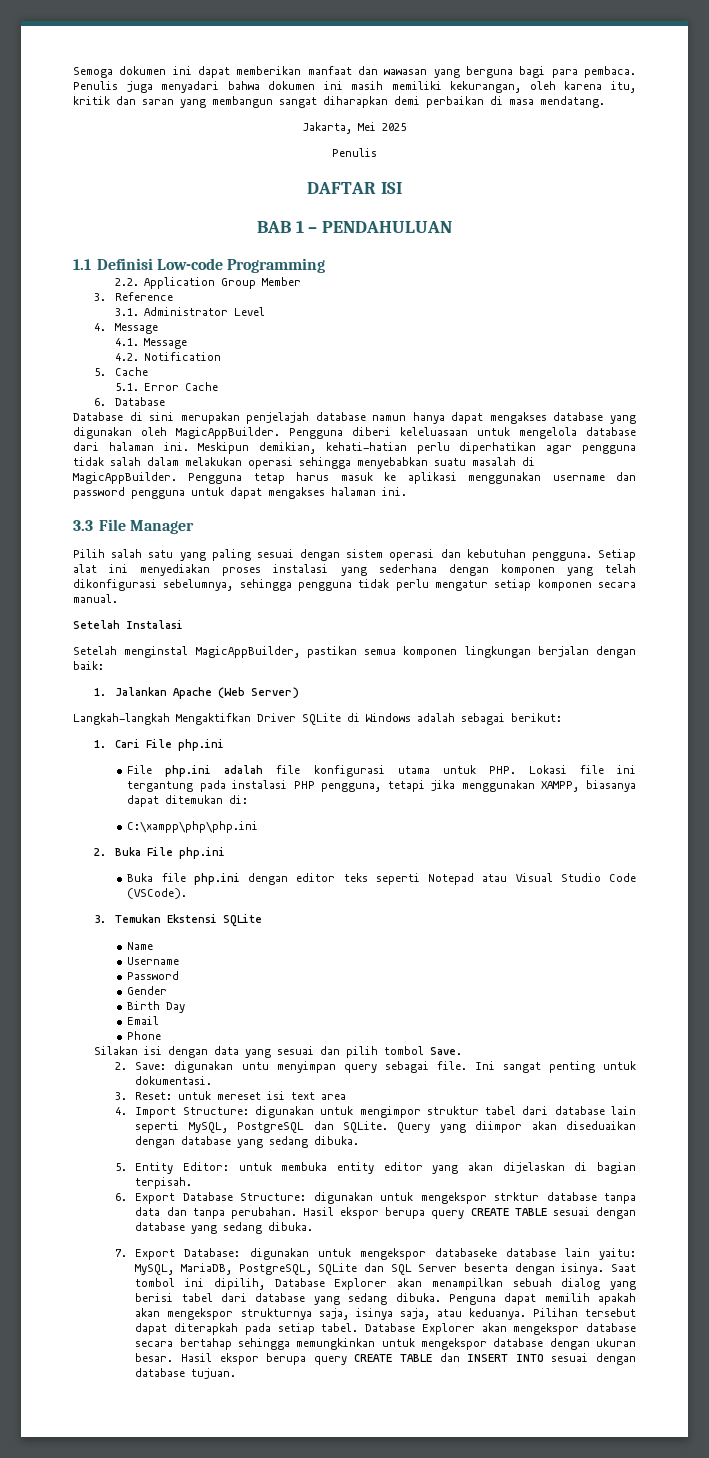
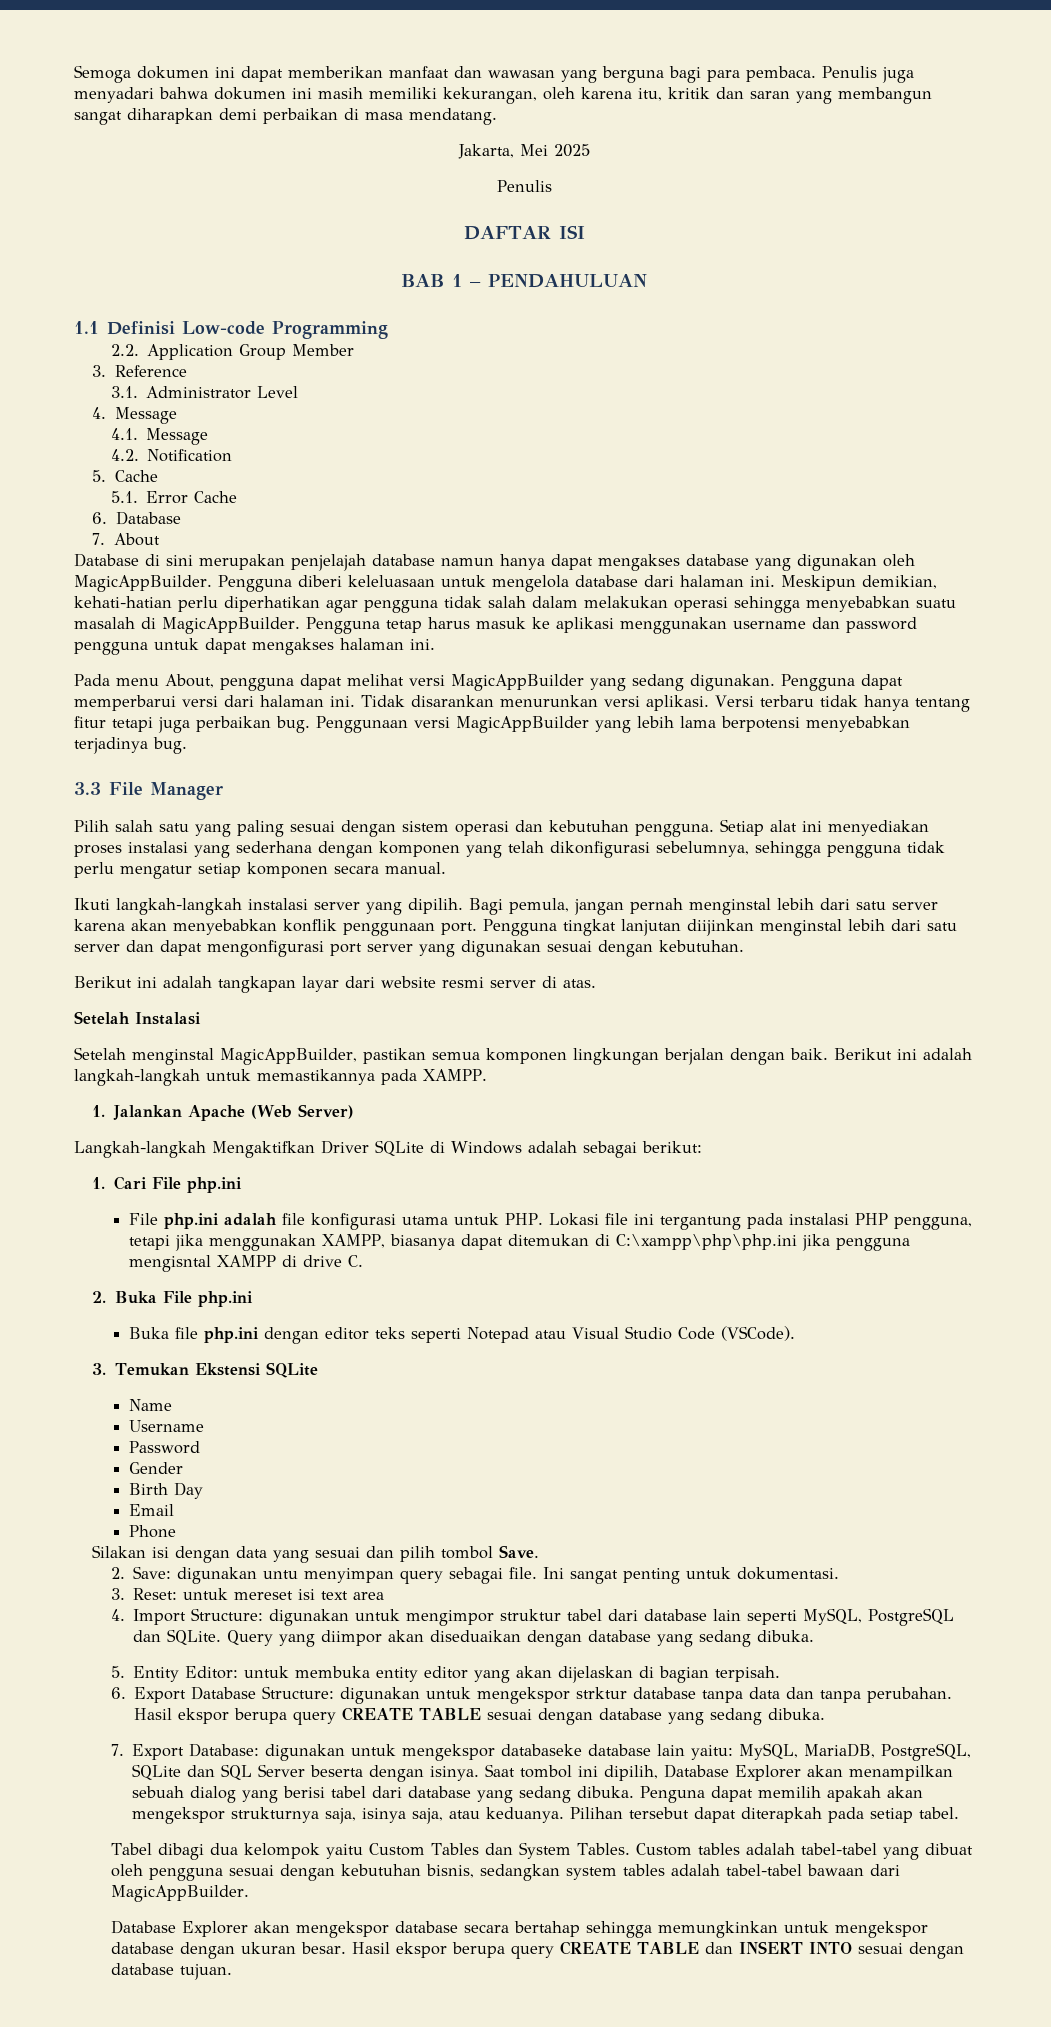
(165, 401) none -> [92,533,160,546] // 7. About
(407, 491) none -> [74,674,903,691] [74,695,970,712] [74,716,910,733] [74,737,187,754] // Pada menu About, pengguna dapat melihat versi MagicAppBuilder yang sedang digunakan. Pengguna dapat memperbarui versi dari halaman ini. Tidak disarankan menurunkan versi aplikasi. Versi terbaru tidak hanya tentang fitur tetapi juga perbaikan bug. Penggunaan versi MagicAppBuilder yang lebih lama berpotensi menyebabkan terjadinya bug.
(118, 598) none -> [74,898,938,915] [74,919,957,936] [74,940,744,957] [74,976,596,993] // Ikuti langkah-langkah instalasi server yang dipilih. Bagi pemula, jangan pernah menginstal lebih dari satu server karena akan menyebabkan konflik penggunaan port. Pengguna tingkat lanjutan diijinkan menginstal lebih dari satu server dan dapat mengonfigurasi port server yang digunakan sesuai dengan kebutuhan. // Berikut ini adalah tangkapan layar dari website resmi server di atas.
[73,661,104,670] baik: -> [790,1048,972,1060] [74,1069,487,1086] baik. Berikut ini adalah langkah-langkah untuk memastikannya pada XAMPP.
[229,795,249,804] di: // -> [594,1234,610,1246] di
(259, 827) none -> [801,1234,910,1251] [128,1255,363,1272] jika pengguna mengisntal XAMPP di drive C.
(359, 1327) none -> [110,1842,973,1860] [110,1864,900,1881] [110,1885,249,1902] // Tabel dibagi dua kelompok yaitu Custom Tables dan System Tables. Custom tables adalah tabel-tabel yang dibuat oleh pengguna sesuai dengan kebutuhan bisnis, sedangkan system tables adalah tabel-tabel bawaan dari MagicAppBuilder. //

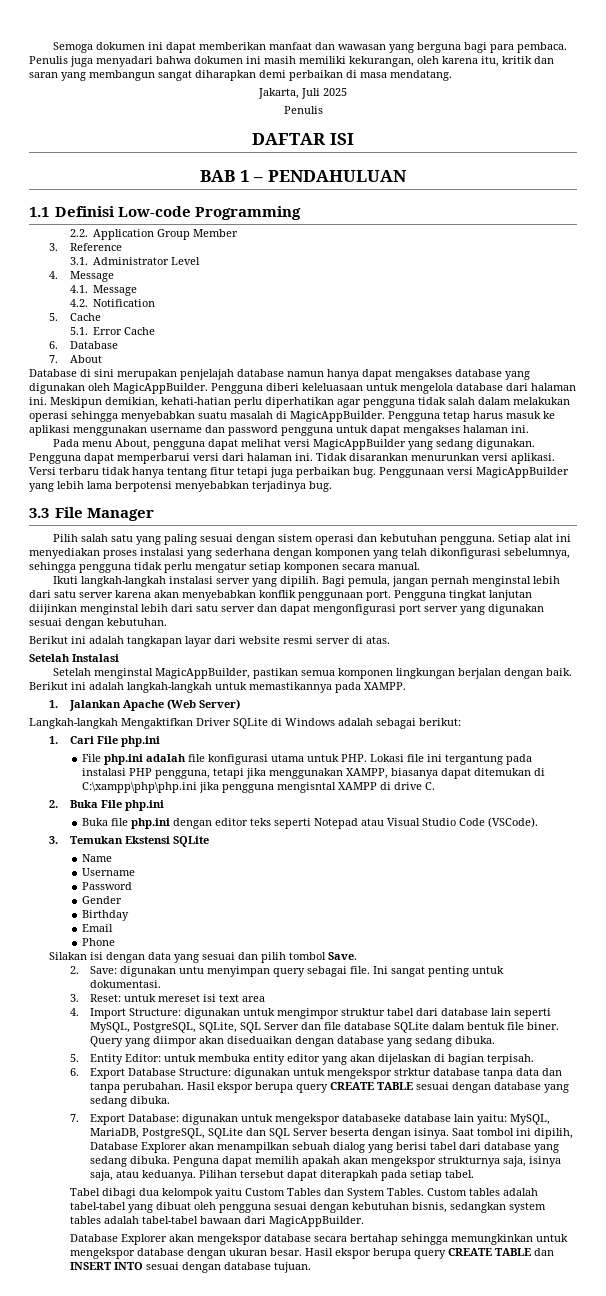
[519,144,548,156] Mei -> [301,88,320,99] Juli
[128,1482,203,1499] Birth Day -> [81,910,129,921] Birthday
[867,1608,954,1626] [132,1629,221,1645] PostgreSQL dan SQLite. -> [133,1022,560,1033] PostgreSQL, SQLite, SQL Server dan file database SQLite dalam bentuk file biner.

